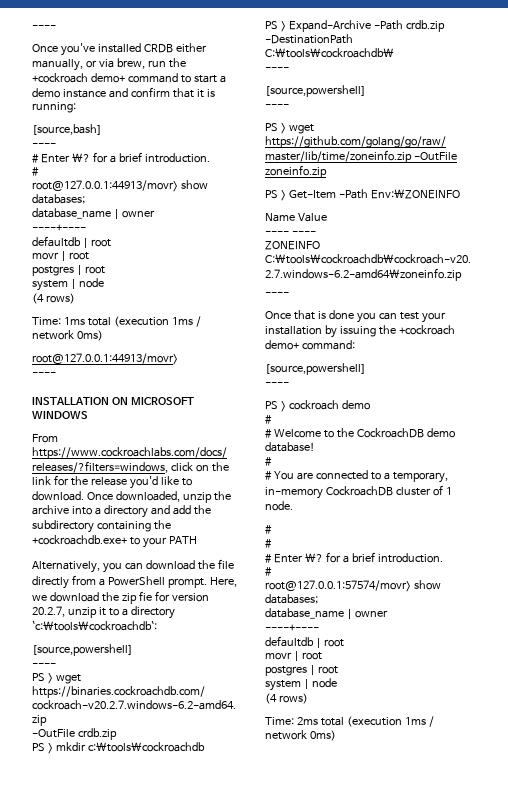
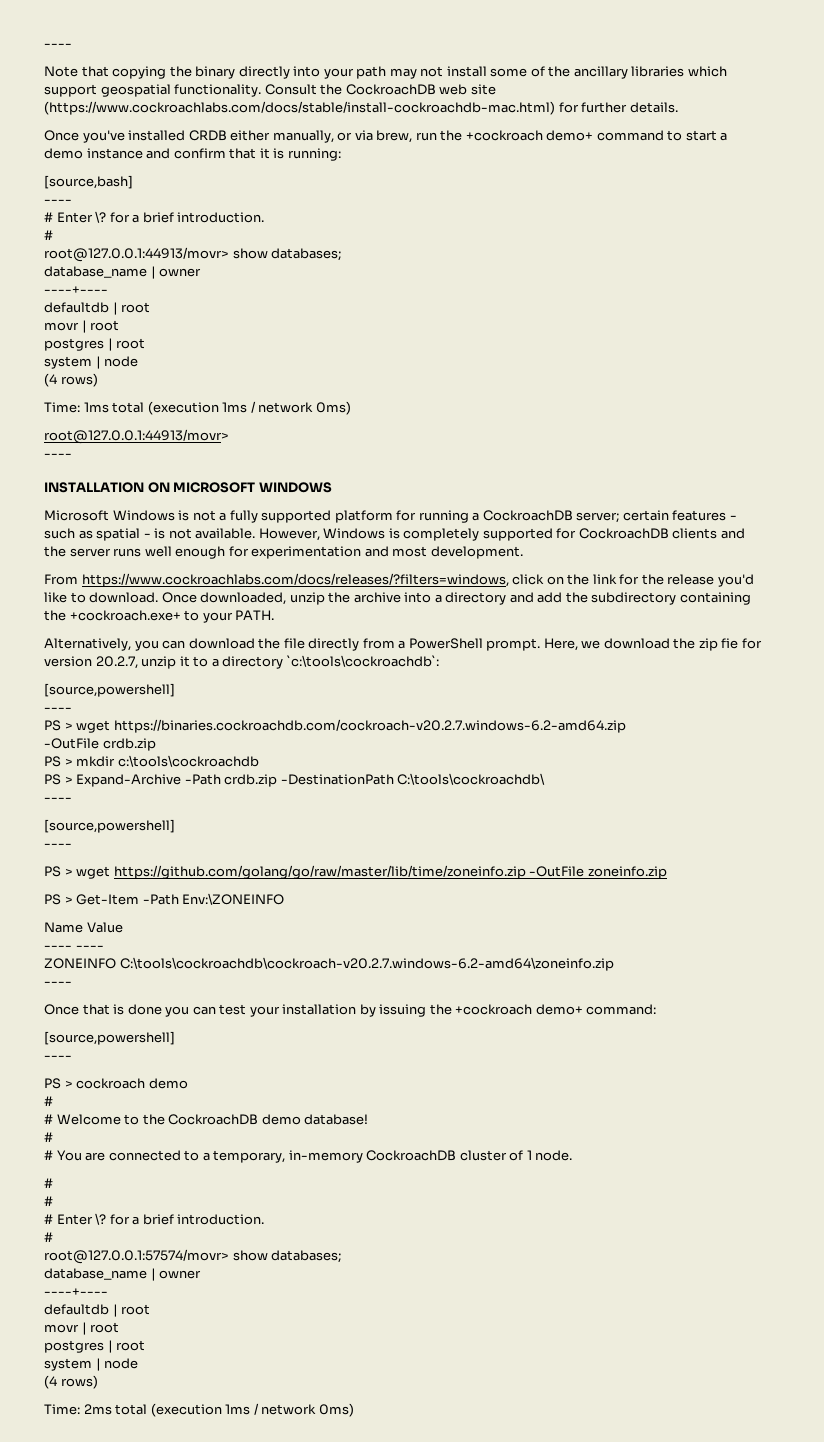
[32,25,56,29] ---- -> [44,43,72,48] [44,66,727,79] [44,84,496,97] [44,101,678,115] ---- // Note that copying the binary directly into your path may not install some of the ancillary libraries which support geospatial functionality. Consult the CockroachDB web site (https://www.cockroachlabs.com/docs/stable/install-cockroachdb-mac.html) for further details.
(88, 415) none -> [44,510,737,523] [44,528,745,541] [44,546,523,559] // Microsoft Windows is not a fully supported platform for running a CockroachDB server; certain features - such as spatial - is not available. However, Windows is completely supported for CockroachDB clients and the server runs well enough for experimentation and most development.
[32,535,127,545] +cockroachdb.exe+ -> [69,610,181,621] +cockroach.exe+
[168,536,197,544] PATH -> [235,610,275,620] PATH.

